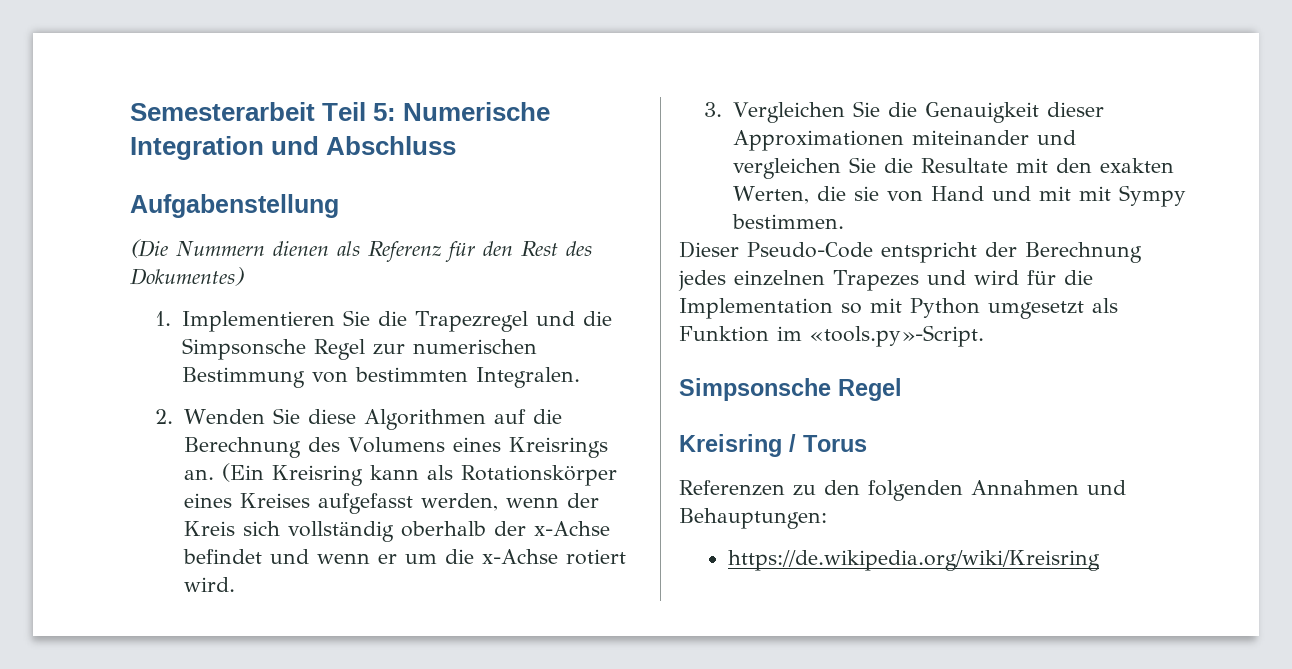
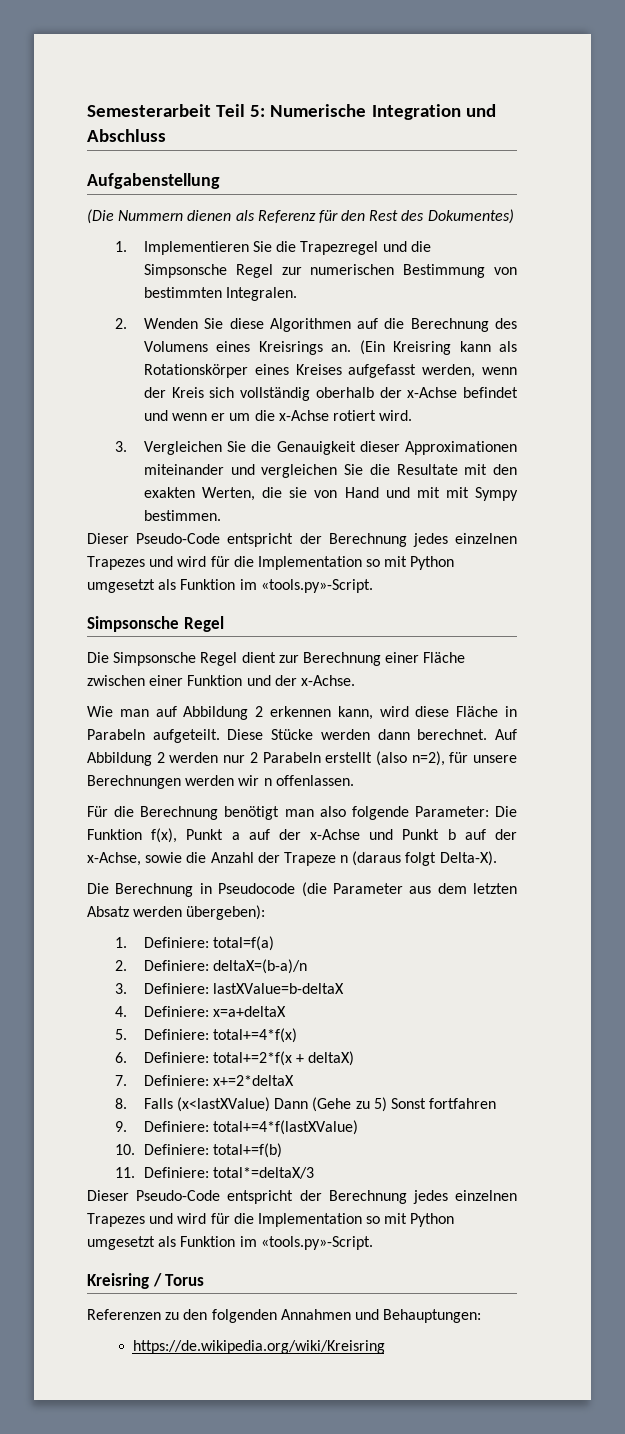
(902, 389) none -> [87,652,466,666] [87,675,355,686] [87,706,517,720] [87,729,517,743] [87,751,517,766] [87,775,354,789] [87,806,517,820] [87,828,517,843] [87,851,497,866] [87,882,517,897] [87,905,266,920] [115,936,275,951] [115,959,308,974] [115,983,345,994] [115,1006,287,1017] [115,1028,298,1043] [115,1051,355,1066] [115,1075,295,1086] [115,1097,497,1112] [115,1120,359,1135] [115,1143,283,1158] [115,1167,315,1179] [87,1190,517,1204] [87,1213,455,1227] [87,1236,373,1250] // Die Simpsonsche Regel dient zur Berechnung einer Fläche zwischen einer Funktion und der x-Achse. // Wie man auf Abbildung 2 erkennen kann, wird diese Fläche in Parabeln aufgeteilt. Diese Stücke werden dann berechnet. Auf Abbildung 2 werden nur 2 Parabeln erstellt (also n=2), für unsere Berechnungen werden wir n offenlassen. // Für die Berechnung benötigt man also folgende Parameter: Die Funktion f(x), Punkt a auf der x-Achse und Punkt b auf der x-Achse, sowie die Anzahl der Trapeze n (daraus folgt Delta-X). // Die Berechnung in Pseudocode (die Parameter aus dem letzten Absatz werden übergeben): // 1. Definiere: total=f(a) // 2. Definiere: deltaX=(b-a)/n // 3. Definiere: lastXValue=b-deltaX // 4. Definiere: x=a+deltaX // 5. Definiere: total+=4*f(x) // 6. Definiere: total+=2*f(x + deltaX) // 7. Definiere: x+=2*deltaX // 8. Falls (x<lastXValue) Dann (Gehe zu 5) Sonst fortfahren // 9. Definiere: total+=4*f(lastXValue) // 10. Definiere: total+=f(b) // 11. Definiere: total*=deltaX/3 // Dieser Pseudo-Code entspricht der Berechnung jedes einzelnen Trapezes und wird für die Implementation so mit Python umgesetzt als Funktion im «tools.py»-Script.

